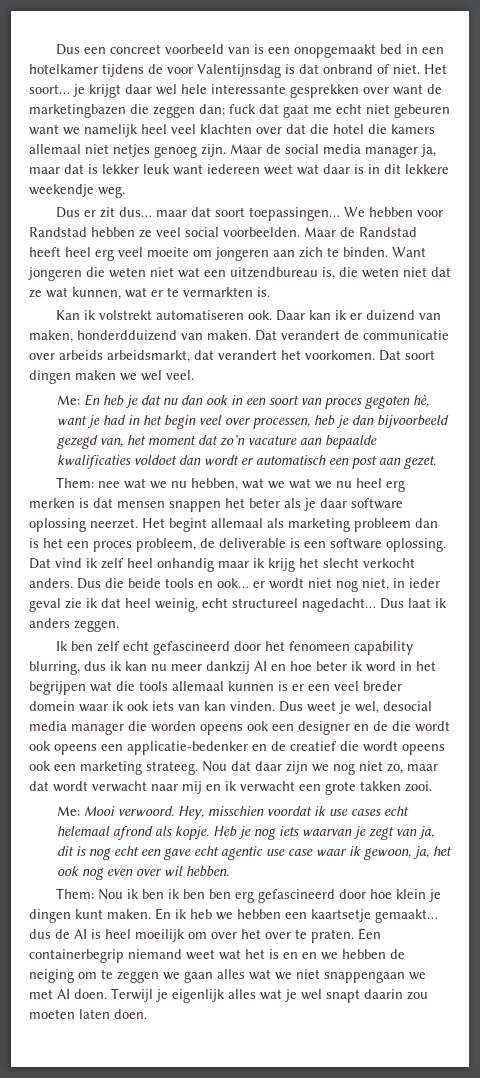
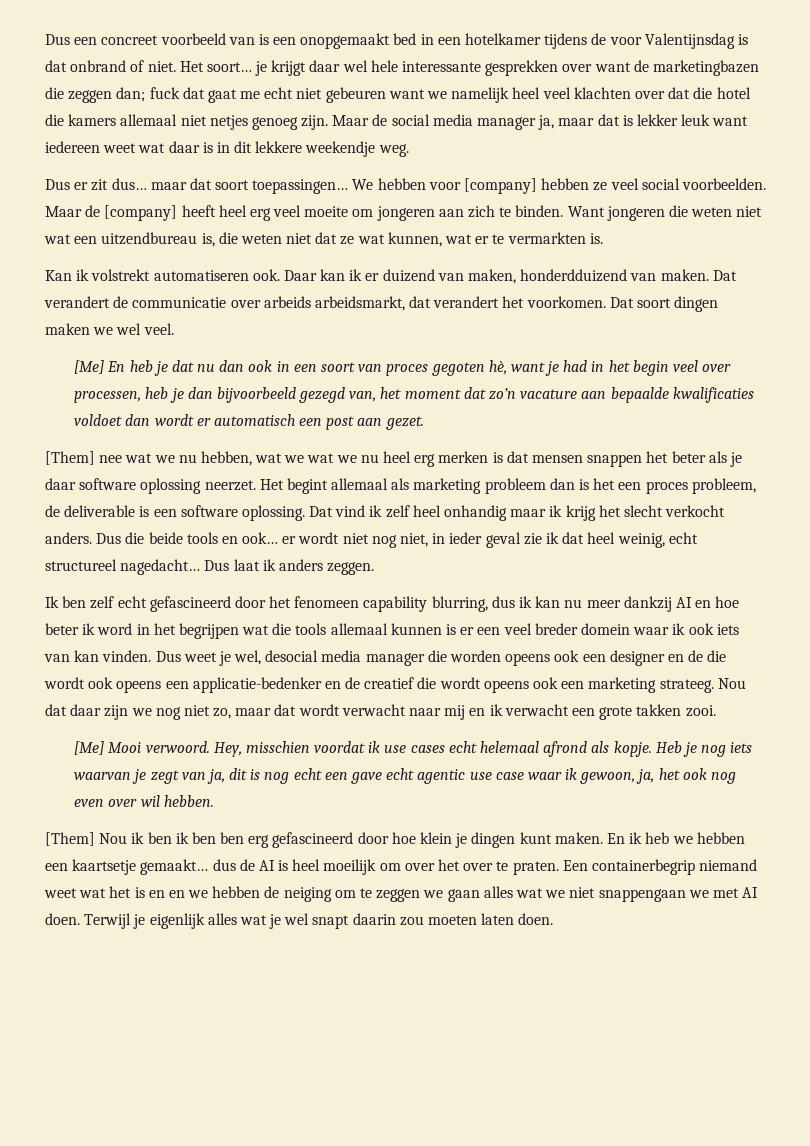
[29,227,87,237] Randstad -> [464,178,538,194] [company]
[359,227,417,237] Randstad -> [104,205,178,221] [company]
[57,395,81,405] Me: -> [74,360,105,374] [Me]
[55,477,94,488] Them: -> [45,451,95,465] [Them]
[57,806,81,816] Me: -> [74,741,105,755] [Me]
[55,888,94,899] Them: -> [45,832,95,846] [Them]

